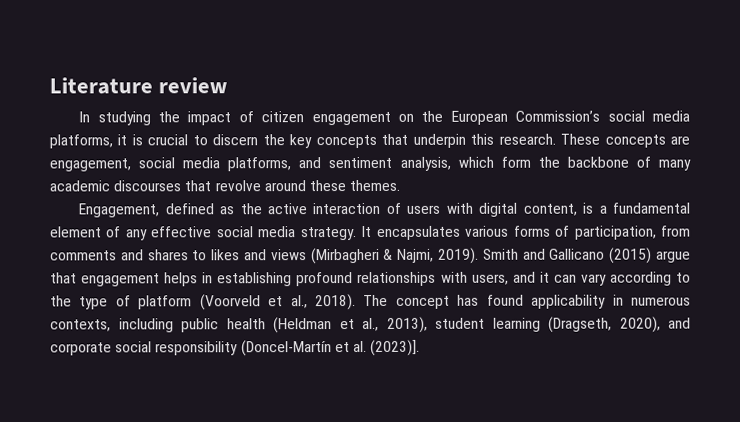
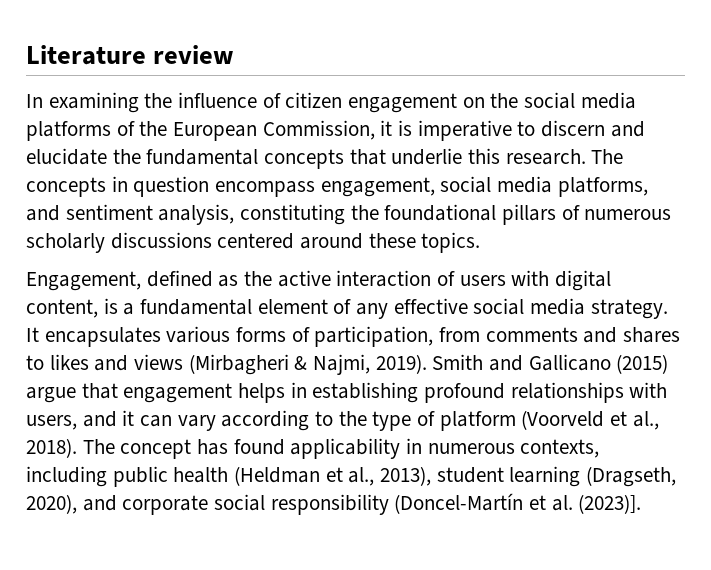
[97,111,232,126] studying the impact -> [48,92,258,113] examining the influence
[450,110,690,125] [49,134,113,149] European Commission’s social media platforms, -> [524,92,636,109] [26,120,375,141] social media platforms of the European Commission,
[147,134,189,146] crucial -> [417,120,512,141] imperative
[262,134,313,149] the key -> [610,121,645,137] [26,148,259,165] and elucidate the fundamental
[412,133,466,148] underpin -> [391,148,463,165] underlie
[560,133,691,148] These concepts are -> [591,149,624,164] [26,176,316,197] The concepts in question encompass
[457,156,691,171] [49,180,261,192] which form the backbone of many academic discourses that revolve -> [240,204,672,225] [26,232,295,253] constituting the foundational pillars of numerous scholarly discussions centered
[349,179,401,192] themes. -> [421,232,481,253] topics.

